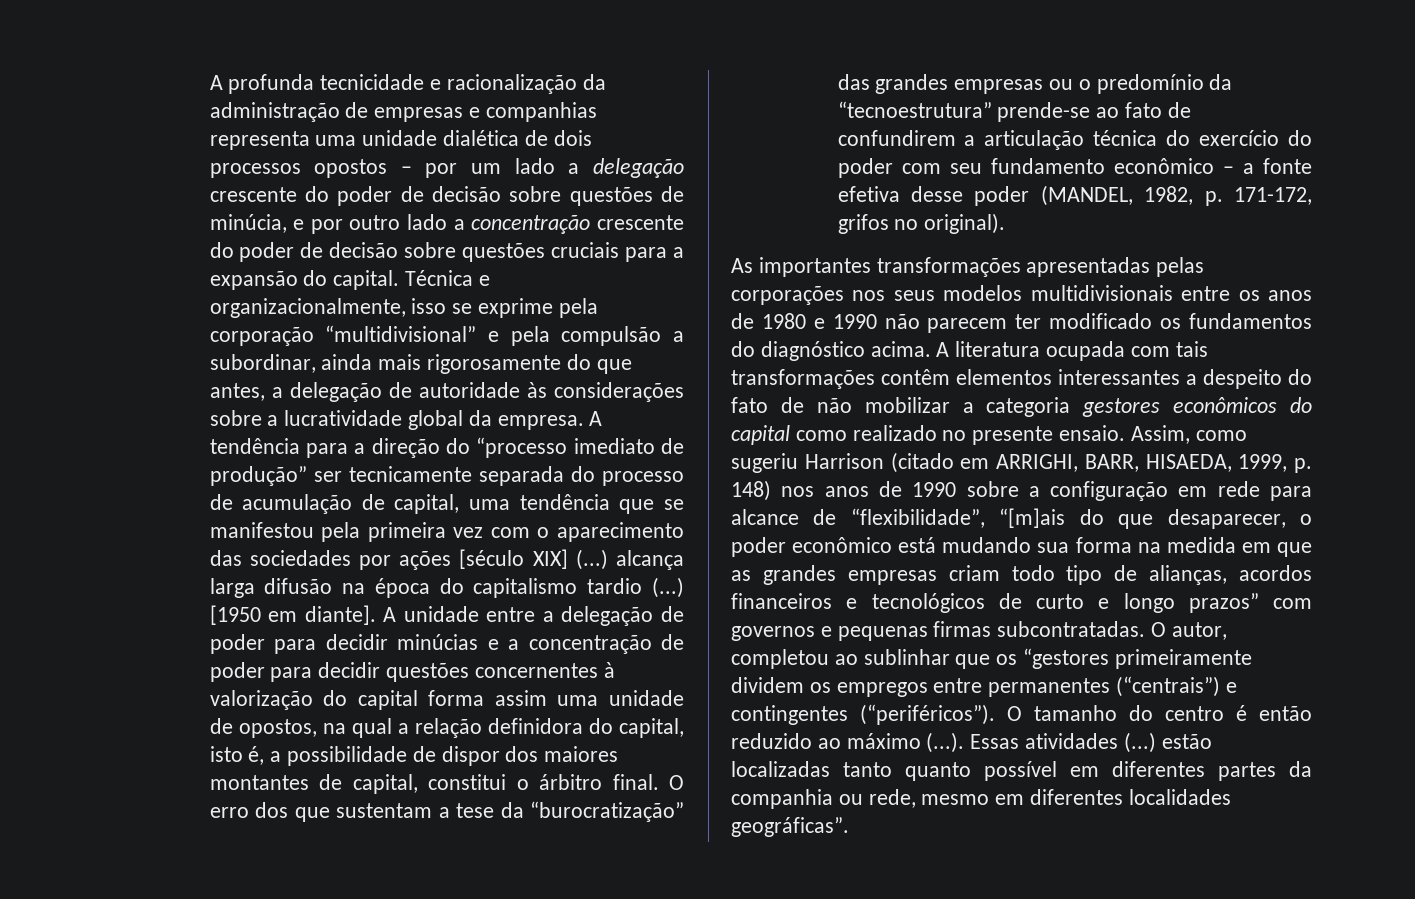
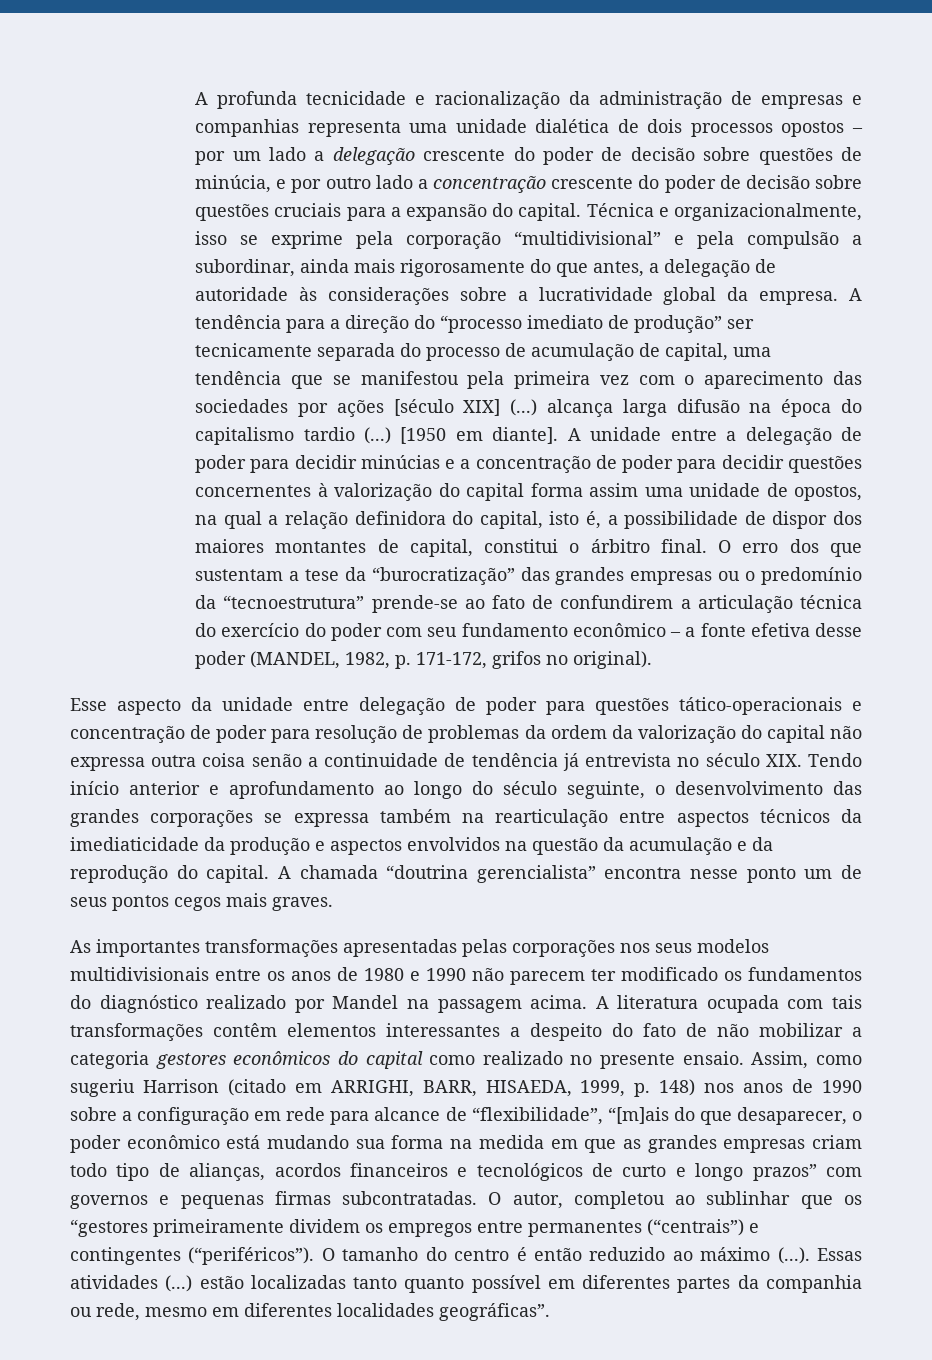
(1006, 223) none -> [70,697,862,715] [70,725,863,743] [70,753,863,771] [70,781,862,799] [70,809,863,827] [70,837,773,855] [70,865,862,883] [70,893,333,911] // Esse aspecto da unidade entre delegação de poder para questões tático-operacionais e concentração de poder para resolução de problemas da ordem da valorização do capital não expressa outra coisa senão a continuidade de tendência já entrevista no século XIX. Tendo início anterior e aprofundamento ao longo do século seguinte, o desenvolvimento das grandes corporações se expressa também na rearticulação entre aspectos técnicos da imediaticidade da produção e aspectos envolvidos na questão da acumulação e da reprodução do capital. A chamada “doutrina gerencialista” encontra nesse ponto um de seus pontos cegos mais graves.
(865, 351) none -> [206,995,522,1013] realizado por Mandel na passagem

